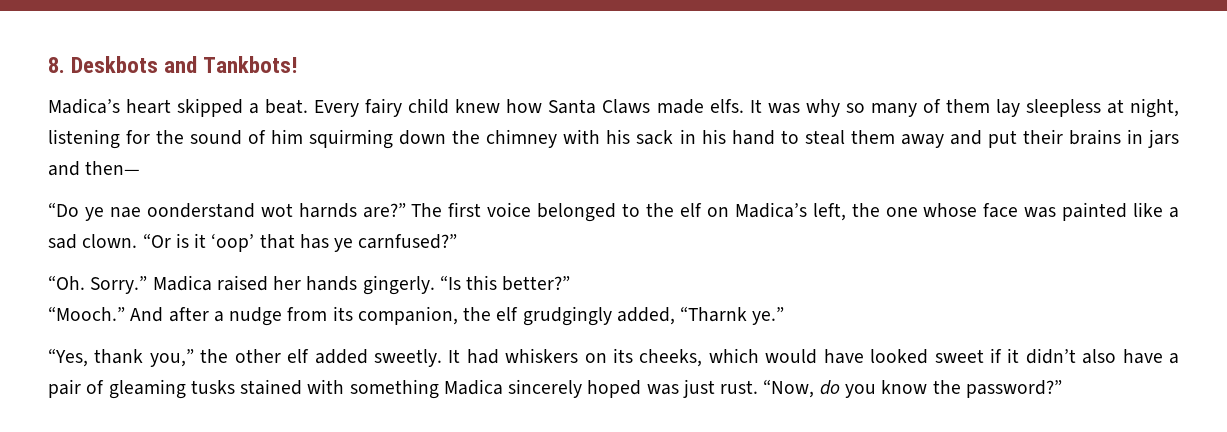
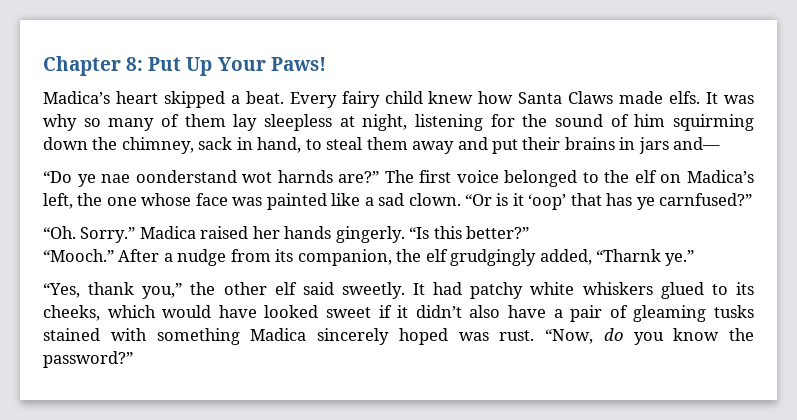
[48,56,299,73] 8. Deskbots and Tankbots! -> [43,56,326,76] Chapter 8: Put Up Your Paws!
[486,129,775,148] chimney with his sack in his hand -> [121,137,302,154] chimney, sack in hand,
[48,161,141,176] and then— -> [673,137,721,150] and—
[130,307,209,322] And after -> [118,249,160,262] After
[314,349,368,364] added -> [302,282,334,295] said
[505,348,607,363] whiskers on -> [470,282,728,299] patchy white whiskers glued to
[682,379,715,398] just -> (489, 336) none

